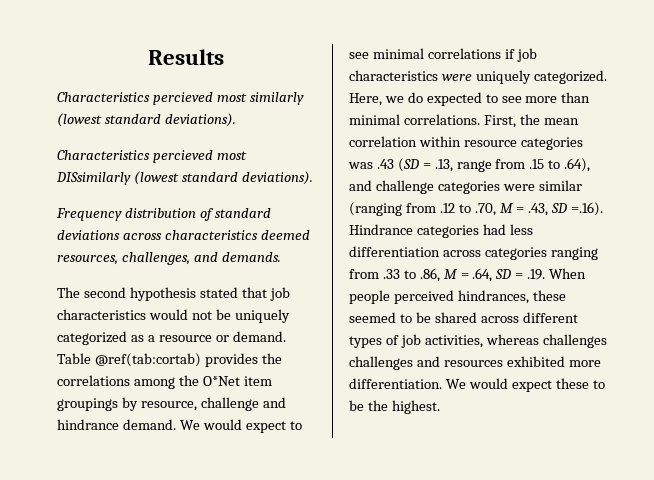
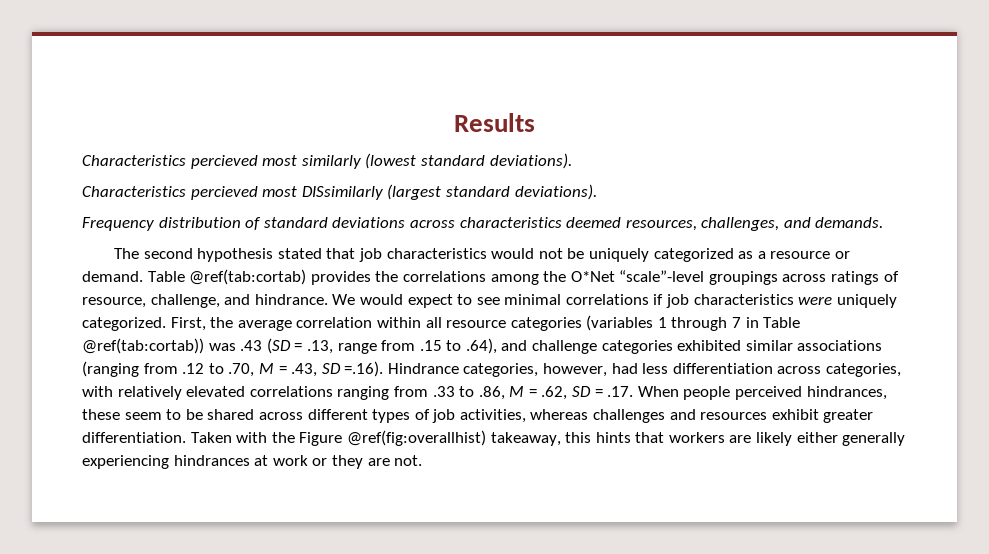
[133,171,179,185] (lowest -> [387,184,442,200] (largest
[243,376,272,386] [57,397,286,411] [57,419,176,430] item groupings by resource, challenge and hindrance demand. -> [619,270,899,285] [82,294,328,308] “scale”-level groupings across ratings of resource, challenge, and hindrance.
[349,92,591,106] [349,114,480,125] Here, we do expected to see more than minimal correlations. -> (166, 324) none
[543,118,579,125] mean -> [237,320,292,331] average
(461, 141) none -> [425,317,442,328] all
(583, 143) none -> [586,315,801,331] [82,338,204,354] (variables 1 through 7 in Table @ref(tab:cortab))
[502,180,582,191] were similar -> [677,340,883,351] exhibited similar associations
[416,225,479,238] categories -> [463,363,608,377] categories, however,
[484,247,547,260] categories -> [826,363,902,377] [82,386,333,400] categories, with relatively elevated correlations
[472,268,493,282] .64, -> [541,386,568,400] .62,
[527,269,546,280] .19. -> [607,386,634,397] .17.
[349,312,396,323] seemed -> [124,412,162,420] seem
[349,356,413,370] challenges -> (666, 416) none
[506,356,601,367] [349,378,605,392] [349,400,440,414] exhibited more differentiation. We would expect these to be the highest. -> [771,409,874,423] [82,430,906,446] [82,455,423,469] exhibit greater differentiation. Taken with the Figure @ref(fig:overallhist) takeaway, this hints that workers are likely either generally experiencing hindrances at work or they are not.

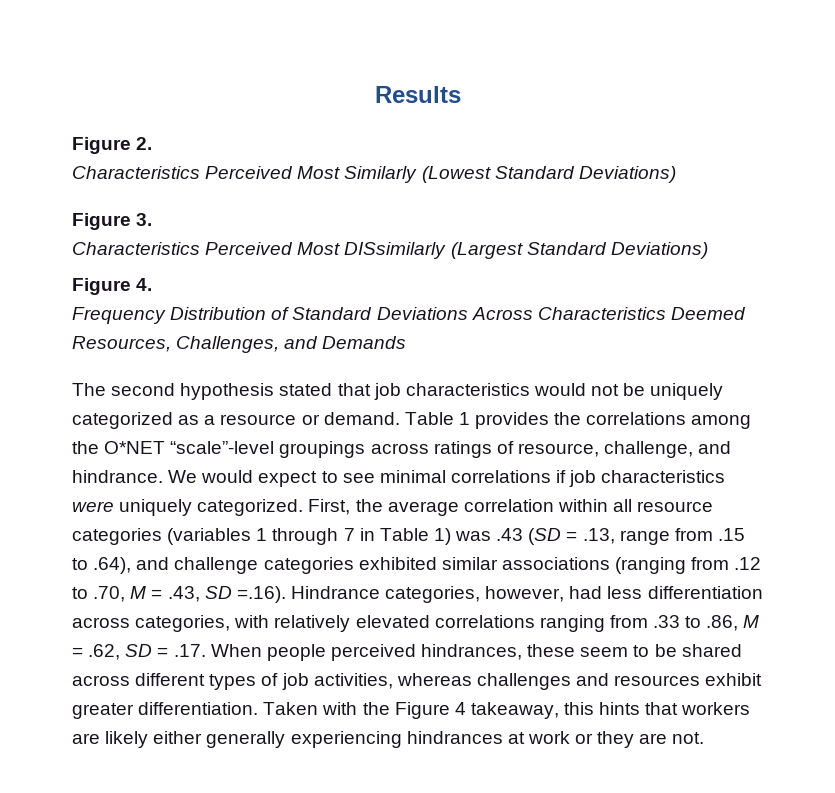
[82,153,572,169] [82,184,597,200] [82,217,884,231] Characteristics percieved most similarly (lowest standard deviations). // Characteristics percieved most DISsimilarly (largest standard deviations). // Frequency distribution of standard deviations across characteristics deemed resources, challenges, and demands. -> [72,137,153,154] [72,166,676,183] [72,213,153,230] [72,242,708,259] [72,278,153,295] [72,307,746,324] [72,336,407,353] Figure 2. // Characteristics Perceived Most Similarly (Lowest Standard Deviations) // Figure 3. // Characteristics Perceived Most DISsimilarly (Largest Standard Deviations) // Figure 4. // Frequency Distribution of Standard Deviations Across Characteristics Deemed Resources, Challenges, and Demands
[189,269,307,285] @ref(tab:cortab) -> [458,412,470,425] 1
[570,271,615,282] O*Net -> [104,441,166,454] O*NET
[82,338,204,354] @ref(tab:cortab)) -> [433,528,451,545] 1)
[346,430,486,446] @ref(fig:overallhist) -> [454,702,466,715] 4

